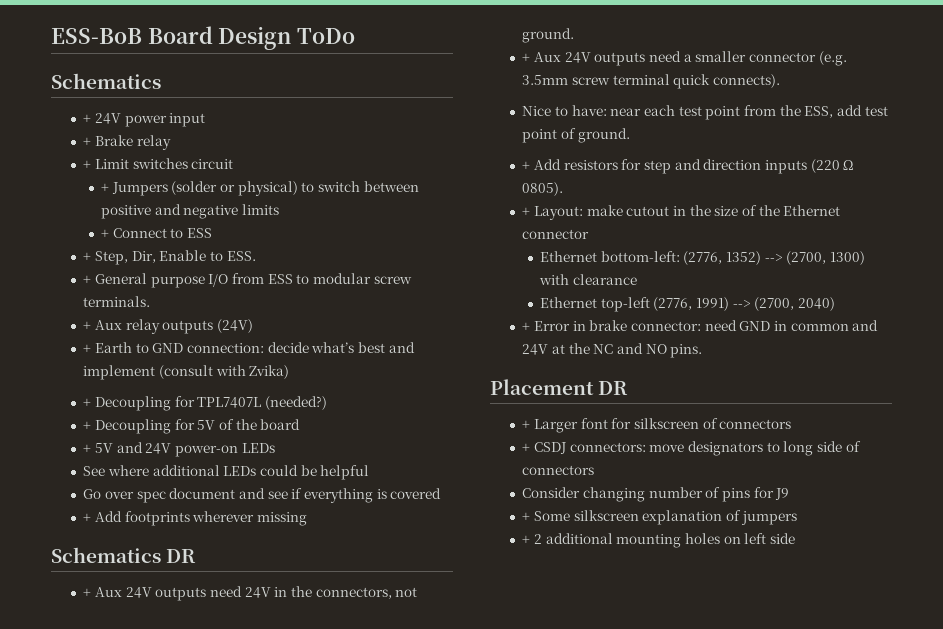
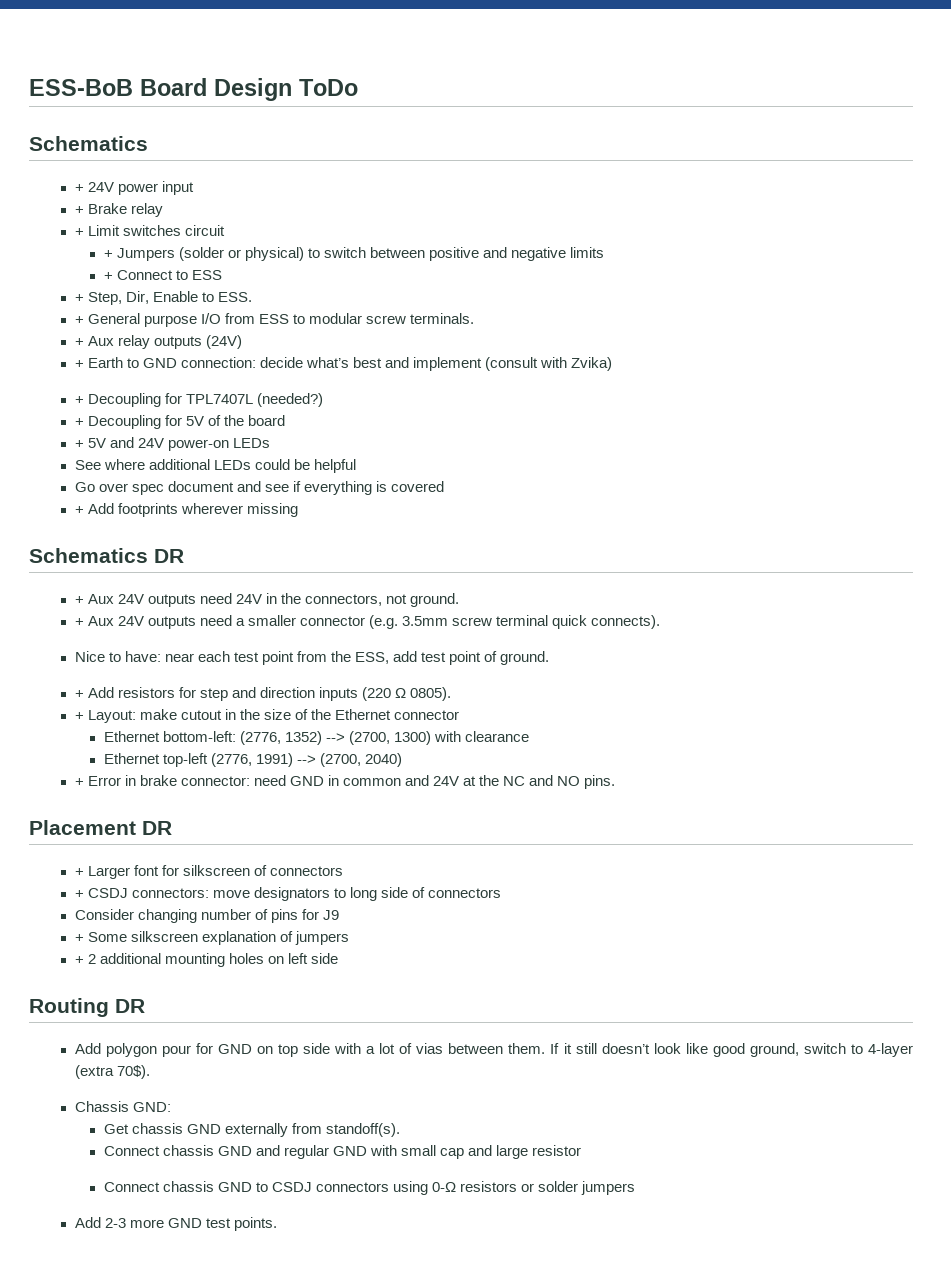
(795, 538) none -> [29,998,145,1017] [74,1043,914,1057] [74,1065,150,1079] [74,1101,171,1112] [103,1123,401,1137] [103,1145,582,1159] [103,1181,636,1195] [74,1217,277,1231] // Routing DR // Add polygon pour for GND on top side with a lot of vias between them. If it still doesn’t look like good ground, switch to 4-layer (extra 70$). // Chassis GND: // Get chassis GND externally from standoff(s). // Connect chassis GND and regular GND with small cap and large resistor // Connect chassis GND to CSDJ connectors using 0-Ω resistors or solder jumpers // Add 2-3 more GND test points.

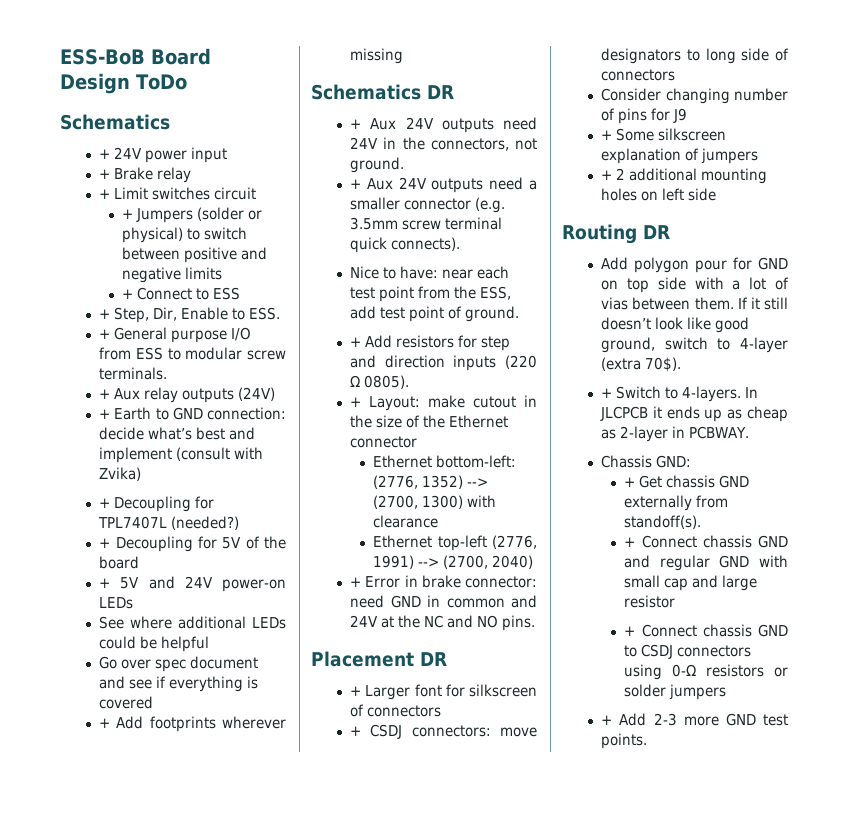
(150, 1072) none -> [601,386,759,402] [600,406,788,422] [601,426,750,442] // + Switch to 4-layers. In JLCPCB it ends up as cheap as 2-layer in PCBWAY.
(171, 1107) none -> [624,477,636,487] +
(401, 1130) none -> [624,537,636,547] +
(582, 1150) none -> [624,626,636,636] +
(636, 1188) none -> [601,715,613,725] +

